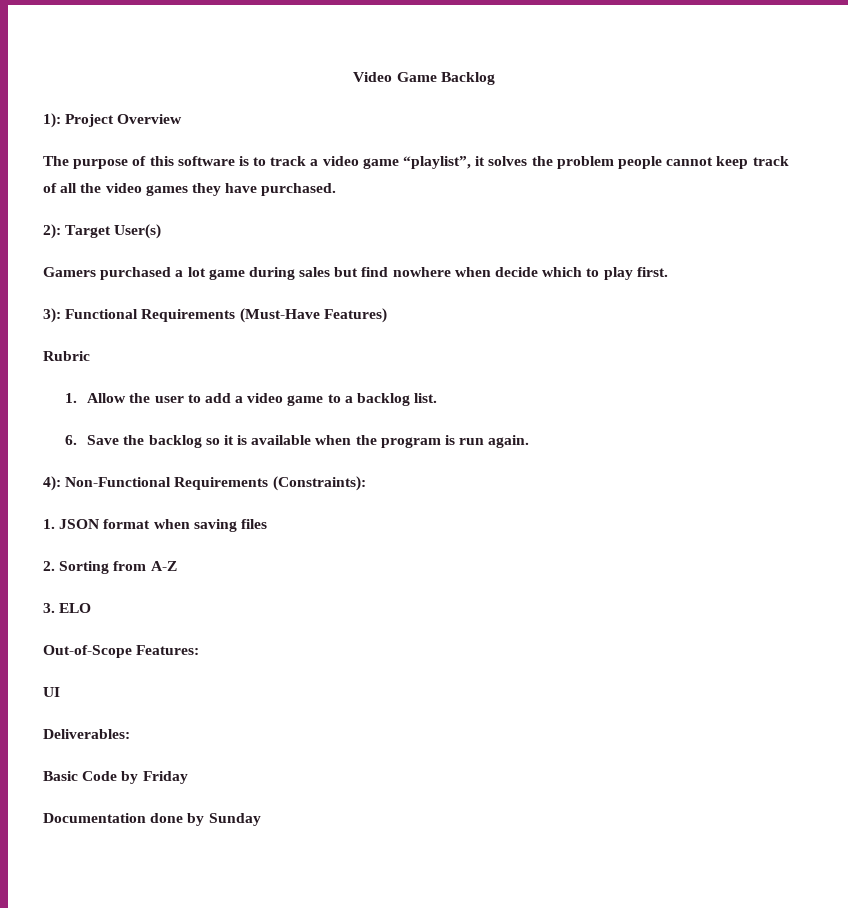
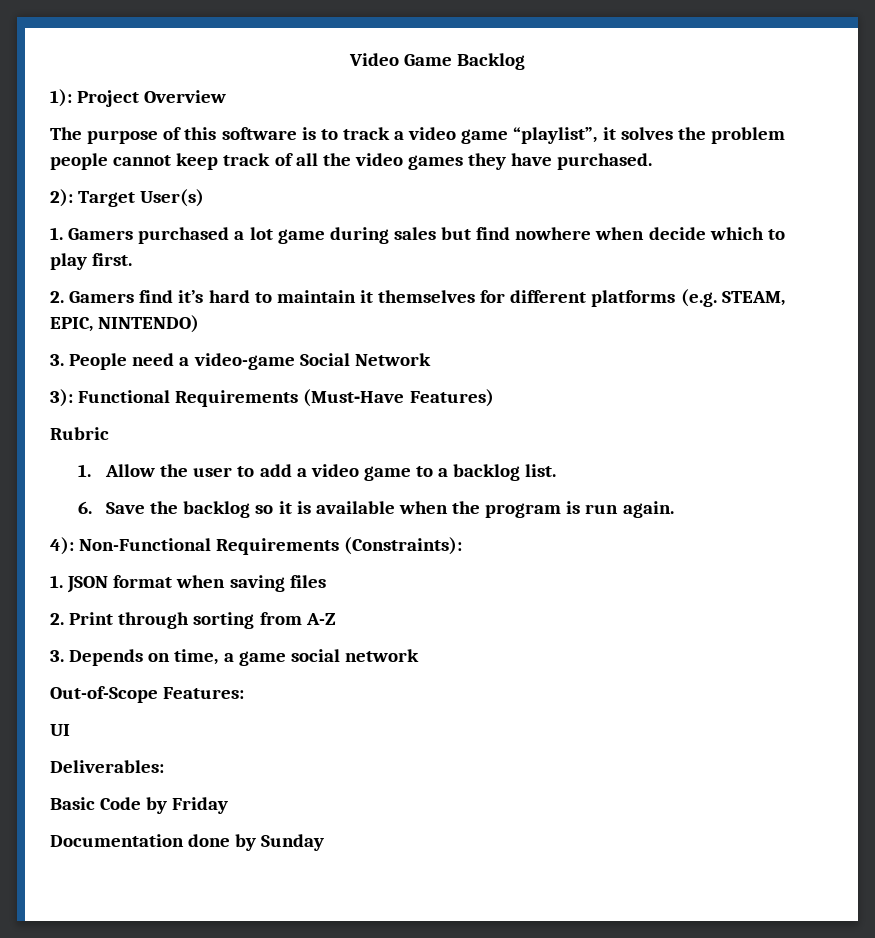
(162, 231) none -> [50,227,63,240] 1.
(668, 272) none -> [50,289,785,307] [50,315,200,333] [50,353,431,370] // 2. Gamers find it’s hard to maintain it themselves for different platforms (e.g. STEAM, EPIC, NINTENDO) // 3. People need a video-game Social Network
[59,561,110,574] Sorting -> [69,612,255,629] Print through sorting
[59,603,92,613] ELO -> [69,649,419,666] Depends on time, a game social network

